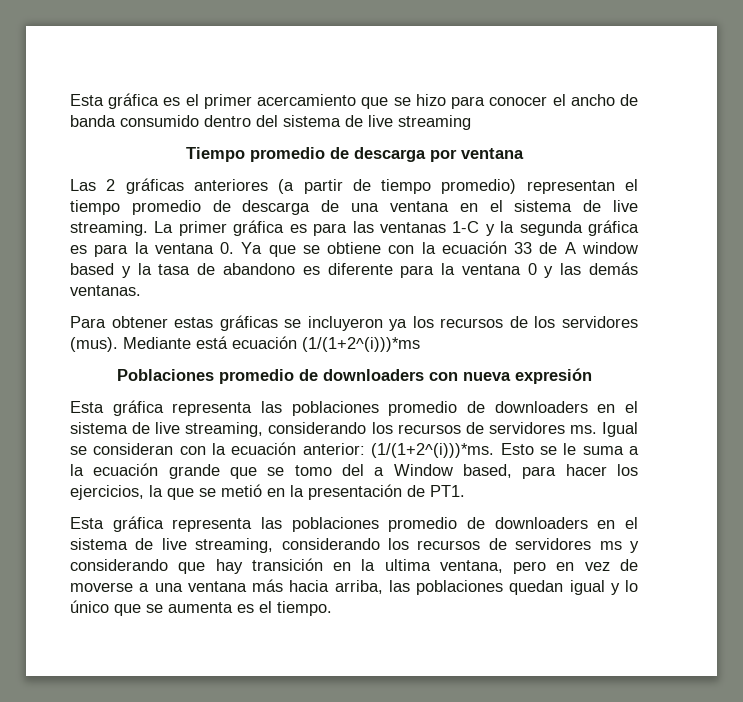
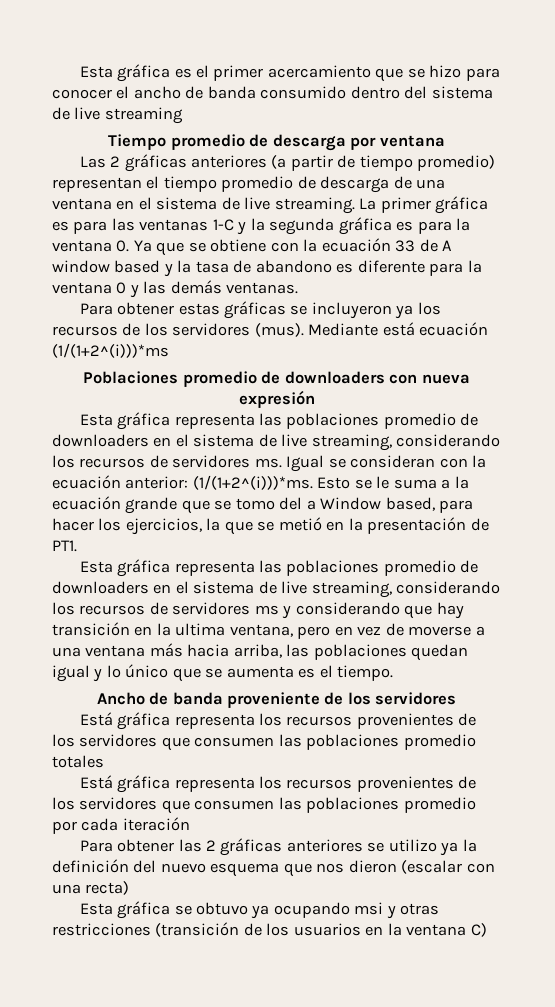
(332, 608) none -> [96,692,457,708] [79,712,477,730] [52,734,476,751] [52,755,104,768] [79,775,477,793] [52,797,476,814] [52,817,190,834] [79,838,477,856] [52,859,495,877] [52,881,130,895] [79,901,440,919] [52,922,487,937] // Ancho de banda proveniente de los servidores // Está gráfica representa los recursos provenientes de los servidores que consumen las poblaciones promedio totales // Está gráfica representa los recursos provenientes de los servidores que consumen las poblaciones promedio por cada iteración // Para obtener las 2 gráficas anteriores se utilizo ya la definición del nuevo esquema que nos dieron (escalar con una recta) // Esta gráfica se obtuvo ya ocupando msi y otras restricciones (transición de los usuarios en la ventana C)

